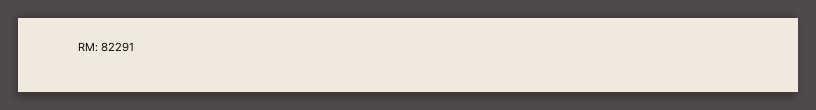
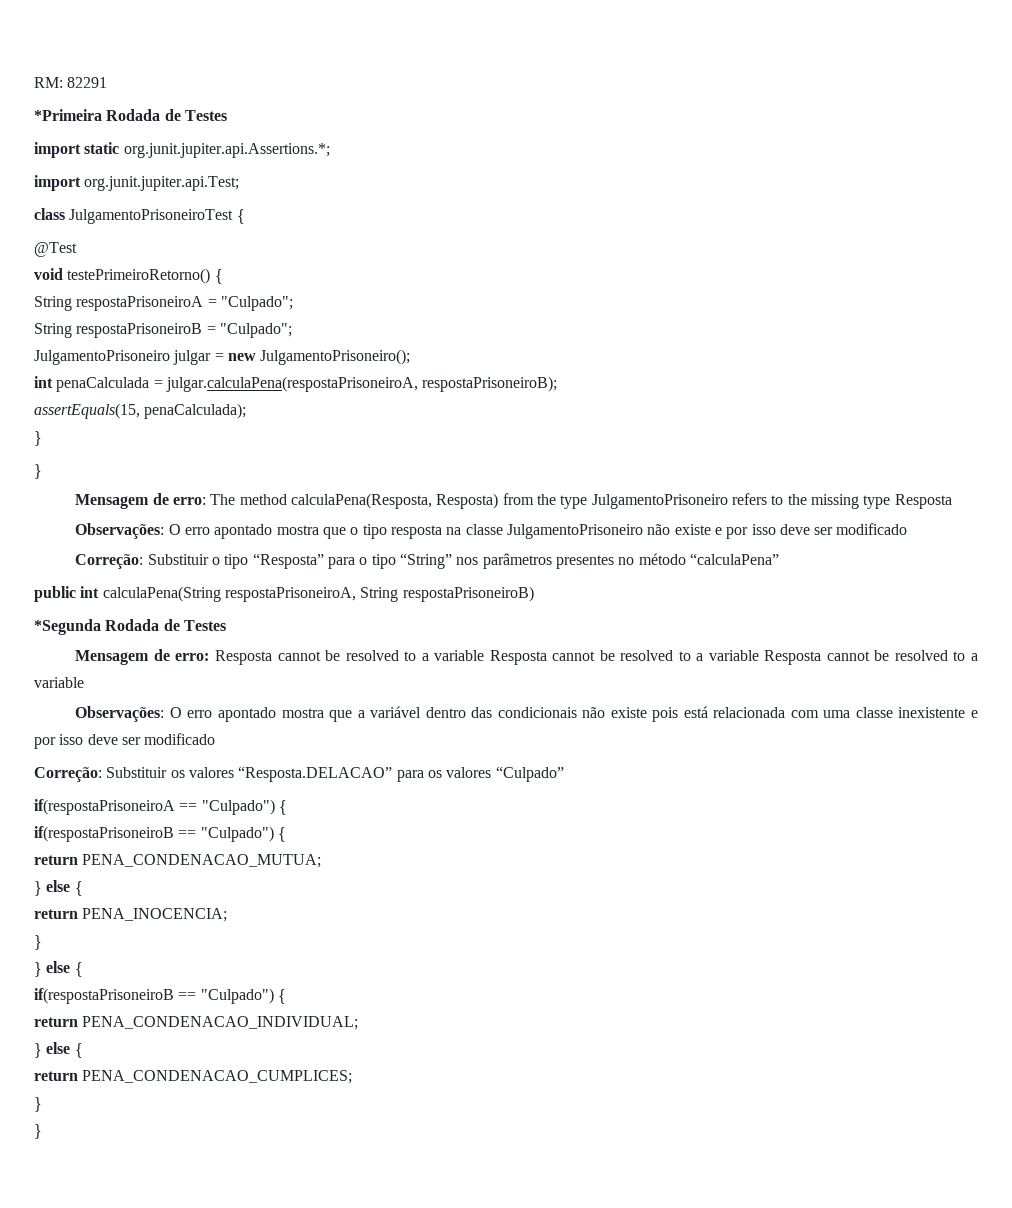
(135, 47) none -> [34,109,227,121] [34,142,330,158] [34,175,240,191] [34,208,245,224] [34,242,77,257] [34,268,223,284] [34,296,293,311] [34,323,292,338] [34,349,411,365] [34,376,558,392] [34,403,247,419] [34,431,42,446] [34,464,42,479] [75,493,952,509] [75,523,908,539] [75,553,779,569] [34,586,534,602] [34,619,226,635] [75,649,978,665] [34,677,84,688] [75,706,978,722] [34,733,216,749] [34,766,564,782] [34,799,287,815] [34,826,286,842] [34,854,322,868] [34,880,83,896] [34,908,228,922] [34,935,42,950] [34,961,83,977] [34,988,286,1004] [34,1016,359,1030] [34,1042,83,1058] [34,1070,353,1084] [34,1097,42,1112] [34,1124,42,1139] // *Primeira Rodada de Testes // import static org.junit.jupiter.api.Assertions.*; // import org.junit.jupiter.api.Test; // class JulgamentoPrisoneiroTest { // @Test // void testePrimeiroRetorno() { // String respostaPrisoneiroA = "Culpado"; // String respostaPrisoneiroB = "Culpado"; // JulgamentoPrisoneiro julgar = new JulgamentoPrisoneiro(); // int penaCalculada = julgar.calculaPena(respostaPrisoneiroA, respostaPrisoneiroB); // assertEquals(15, penaCalculada); // } // } // Mensagem de erro: The method calculaPena(Resposta, Resposta) from the type JulgamentoPrisoneiro refers to the missing type Resposta // Observações: O erro apontado mostra que o tipo resposta na classe JulgamentoPrisoneiro não existe e por isso deve ser modificado // Correção: Substituir o tipo “Resposta” para o tipo “String” nos parâmetros presentes no método “calculaPena” // public int calculaPena(String respostaPrisoneiroA, String respostaPrisoneiroB) // *Segunda Rodada de Testes // Mensagem de erro: Resposta cannot be resolved to a variable Resposta cannot be resolved to a variable Resposta cannot be resolved to a variable // Observações: O erro apontado mostra que a variável dentro das condicionais não existe pois está relacionada com uma classe inexistente e por isso deve ser modificado // Correção: Substituir os valores “Resposta.DELACAO” para os valores “Culpado” // if(respostaPrisoneiroA == "Culpado") { // if(respostaPrisoneiroB == "Culpado") { // return PENA_CONDENACAO_MUTUA; // } else { // return PENA_INOCENCIA; // } // } else { // if(respostaPrisoneiroB == "Culpado") { // return PENA_CONDENACAO_INDIVIDUAL; // } else { // return PENA_CONDENACAO_CUMPLICES; // } // }

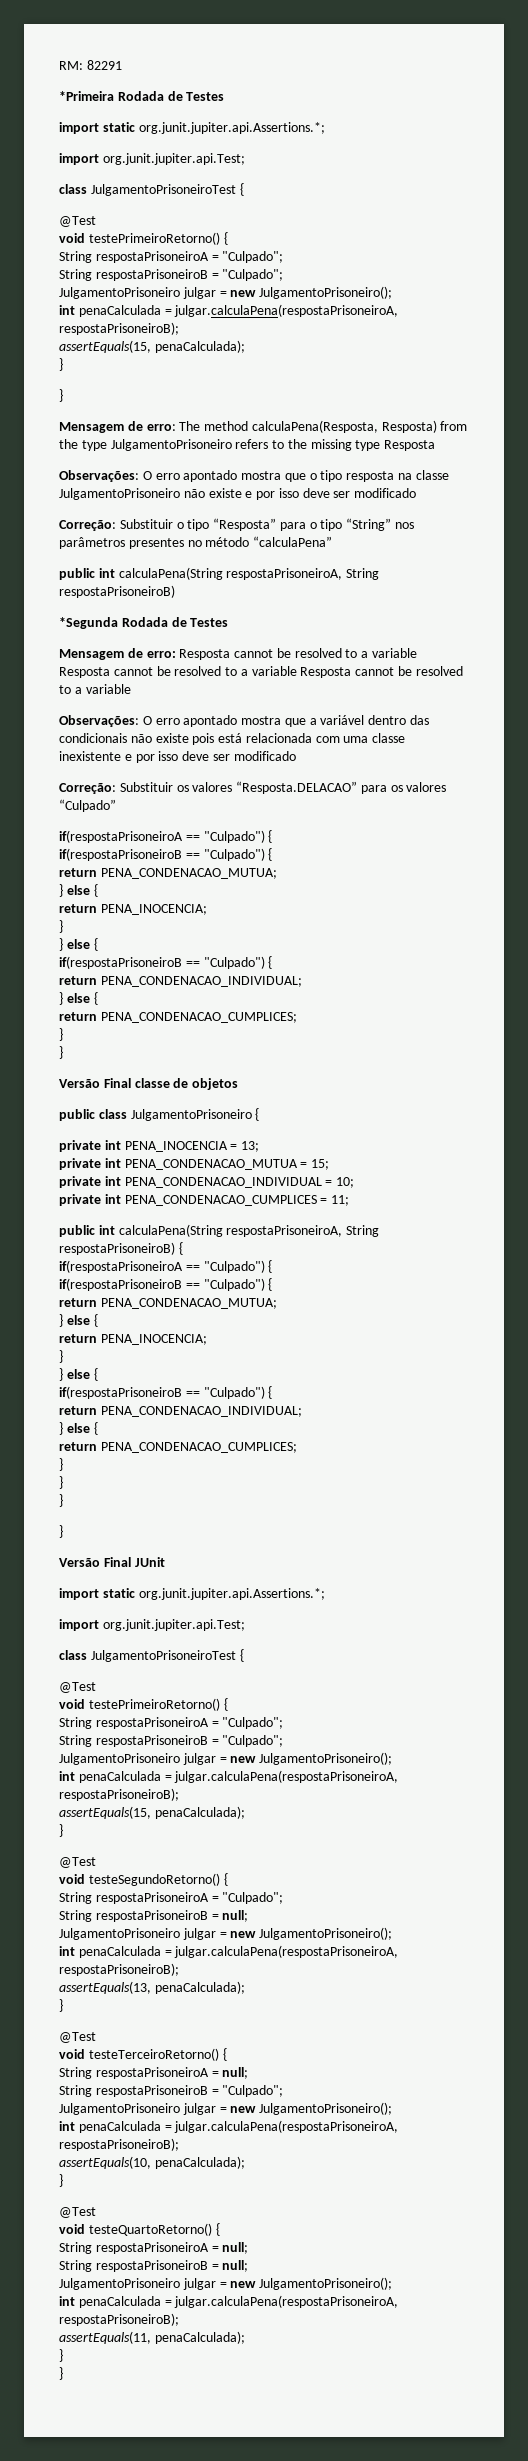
(42, 1131) none -> [59,1078,239,1090] [59,1108,260,1121] [59,1140,260,1152] [59,1158,330,1170] [59,1176,355,1188] [59,1194,350,1206] [59,1224,380,1237] [59,1242,183,1255] [59,1260,273,1273] [59,1278,273,1291] [59,1298,277,1309] [59,1314,98,1327] [59,1334,207,1345] [59,1350,63,1363] [59,1368,98,1381] [59,1386,273,1399] [59,1406,302,1417] [59,1422,98,1435] [59,1442,297,1453] [59,1458,63,1471] [59,1476,63,1489] [59,1494,63,1507] [59,1525,63,1538] [59,1557,165,1567] [59,1588,325,1600] [59,1619,245,1631] [59,1649,244,1662] [59,1682,96,1693] [59,1698,228,1711] [59,1717,284,1729] [59,1735,284,1747] [59,1752,393,1765] [59,1770,399,1783] [59,1788,179,1801] [59,1806,245,1819] [59,1824,63,1837] [59,1857,96,1868] [59,1873,228,1886] [59,1892,284,1904] [59,1910,249,1922] [59,1927,393,1940] [59,1945,399,1958] [59,1963,179,1976] [59,1981,245,1994] [59,1999,63,2012] [59,2032,96,2043] [59,2048,227,2061] [59,2067,249,2079] [59,2085,284,2097] [59,2102,393,2115] [59,2120,399,2133] [59,2138,179,2151] [59,2156,245,2169] [59,2174,63,2187] [59,2207,96,2218] [59,2223,220,2236] [59,2242,249,2254] [59,2260,249,2272] [59,2277,393,2290] [59,2295,399,2308] [59,2313,179,2326] [59,2331,245,2344] [59,2349,63,2362] [59,2367,63,2380] // Versão Final classe de objetos // public class JulgamentoPrisoneiro { // private int PENA_INOCENCIA = 13; // private int PENA_CONDENACAO_MUTUA = 15; // private int PENA_CONDENACAO_INDIVIDUAL = 10; // private int PENA_CONDENACAO_CUMPLICES = 11; // public int calculaPena(String respostaPrisoneiroA, String respostaPrisoneiroB) { // if(respostaPrisoneiroA == "Culpado") { // if(respostaPrisoneiroB == "Culpado") { // return PENA_CONDENACAO_MUTUA; // } else { // return PENA_INOCENCIA; // } // } else { // if(respostaPrisoneiroB == "Culpado") { // return PENA_CONDENACAO_INDIVIDUAL; // } else { // return PENA_CONDENACAO_CUMPLICES; // } // } // } // } // Versão Final JUnit // import static org.junit.jupiter.api.Assertions.*; // import org.junit.jupiter.api.Test; // class JulgamentoPrisoneiroTest { // @Test // void testePrimeiroRetorno() { // String respostaPrisoneiroA = "Culpado"; // String respostaPrisoneiroB = "Culpado"; // JulgamentoPrisoneiro julgar = new JulgamentoPrisoneiro(); // int penaCalculada = julgar.calculaPena(respostaPrisoneiroA, respostaPrisoneiroB); // assertEquals(15, penaCalculada); // } // @Test // void testeSegundoRetorno() { // String respostaPrisoneiroA = "Culpado"; // String respostaPrisoneiroB = null; // JulgamentoPrisoneiro julgar = new JulgamentoPrisoneiro(); // int penaCalculada = julgar.calculaPena(respostaPrisoneiroA, respostaPrisoneiroB); // assertEquals(13, penaCalculada); // } // @Test // void testeTerceiroRetorno() { // String respostaPrisoneiroA = null; // String respostaPrisoneiroB = "Culpado"; // JulgamentoPrisoneiro julgar = new JulgamentoPrisoneiro(); // int penaCalculada = julgar.calculaPena(respostaPrisoneiroA, respostaPrisoneiroB); // assertEquals(10, penaCalculada); // } // @Test // void testeQuartoRetorno() { // String respostaPrisoneiroA = null; // String respostaPrisoneiroB = null; // JulgamentoPrisoneiro julgar = new JulgamentoPrisoneiro(); // int penaCalculada = julgar.calculaPena(respostaPrisoneiroA, respostaPrisoneiroB); // assertEquals(11, penaCalculada); // } // }

